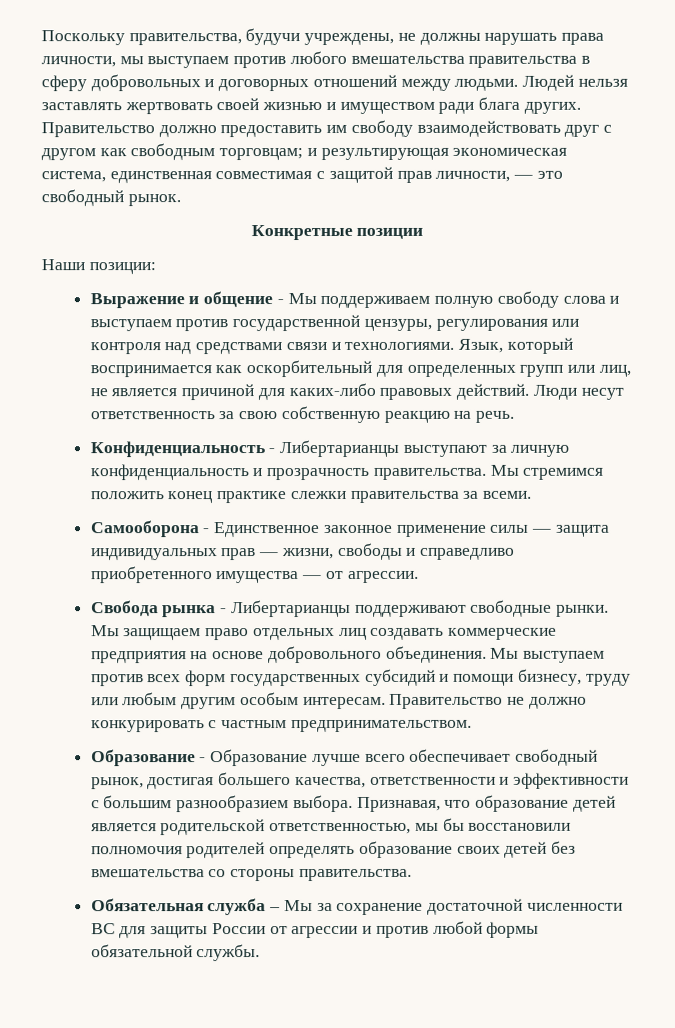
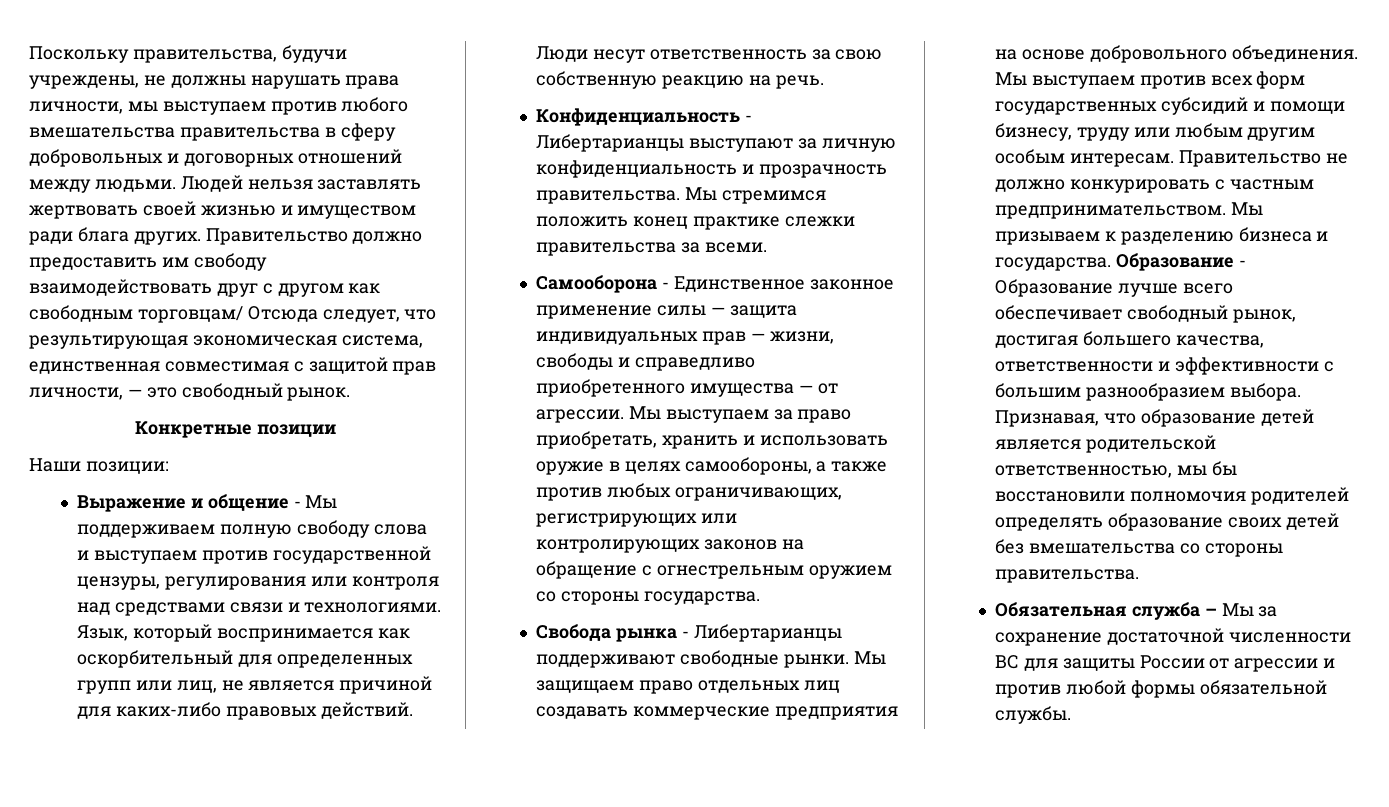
[219,148,317,161] торговцам; и -> [137,306,437,323] торговцам/ Отсюда следует, что
(419, 576) none -> [628,406,852,423] [536,431,888,449] [536,457,888,475] [536,483,842,501] [536,513,737,527] [536,539,804,553] [536,561,892,579] [536,591,760,605] Мы выступаем за право приобретать, хранить и использовать оружие в целях самообороны, а также против любых ограничивающих, регистрирующих или контролирующих законов на обращение с огнестрельным оружием со стороны государства.
(472, 726) // -> [1230,202,1263,215] [995,227,1329,245] [995,257,1112,271] Мы призываем к разделению бизнеса и государства.

